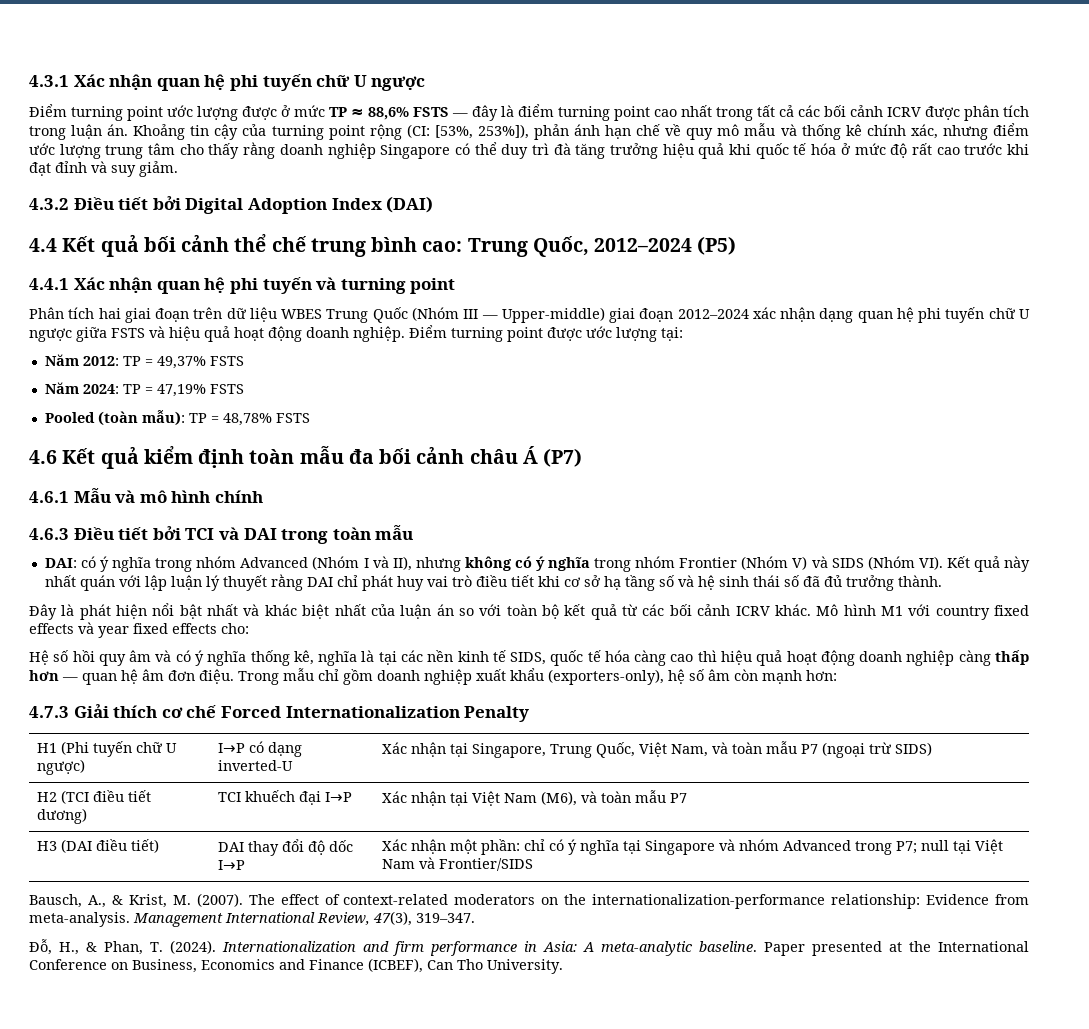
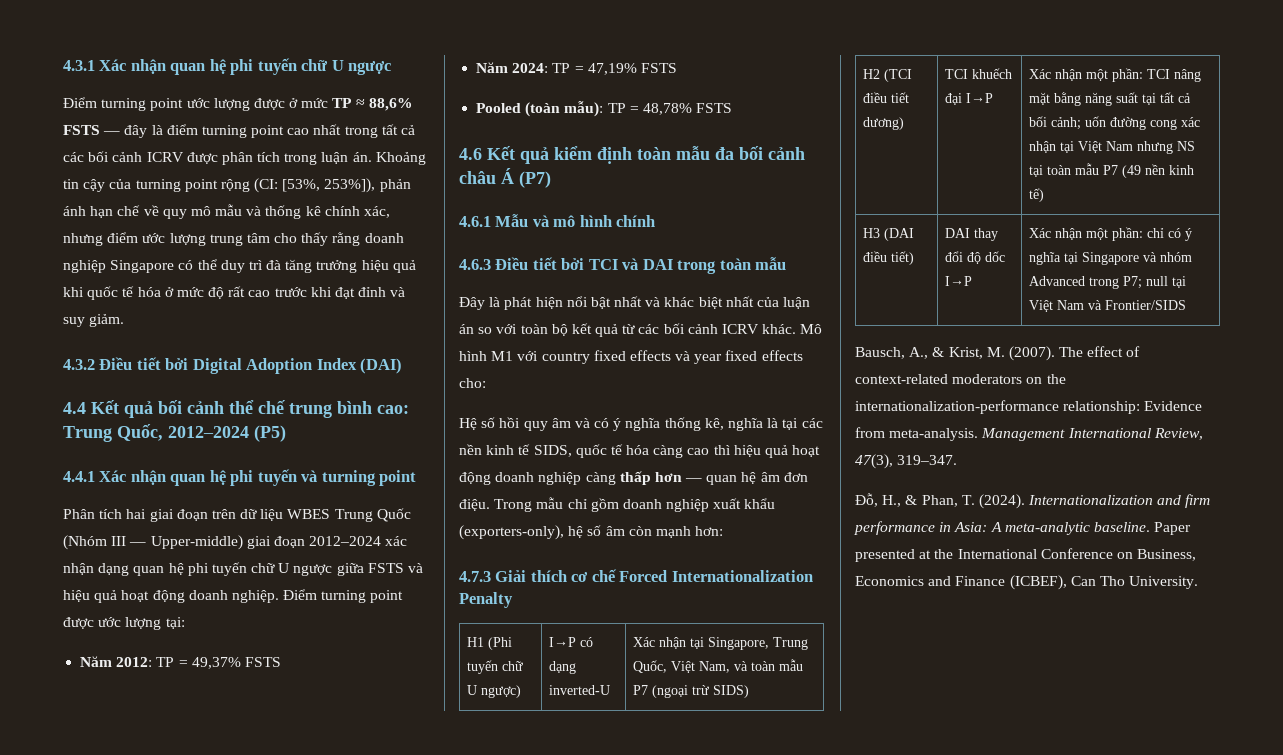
[44,556,1031,572] [44,574,942,591] // DAI: có ý nghĩa trong nhóm Advanced (Nhóm I và II), nhưng không có ý nghĩa trong nhóm Frontier (Nhóm V) và SIDS (Nhóm VI). Kết quả này nhất quán với lập luận lý thuyết rằng DAI chỉ phát huy vai trò điều tiết khi cơ sở hạ tầng số và hệ sinh thái số đã đủ trưởng thành. -> (787, 263) none
[449,790,687,806] tại Việt Nam (M6), và toàn mẫu P7 -> [1086,68,1202,82] [1029,92,1192,106] [1029,116,1201,130] [1029,141,1196,154] [1029,163,1195,178] [1029,188,1045,202] một phần: TCI nâng mặt bằng năng suất tại tất cả bối cảnh; uốn đường cong xác nhận tại Việt Nam nhưng NS tại toàn mẫu P7 (49 nền kinh tế)

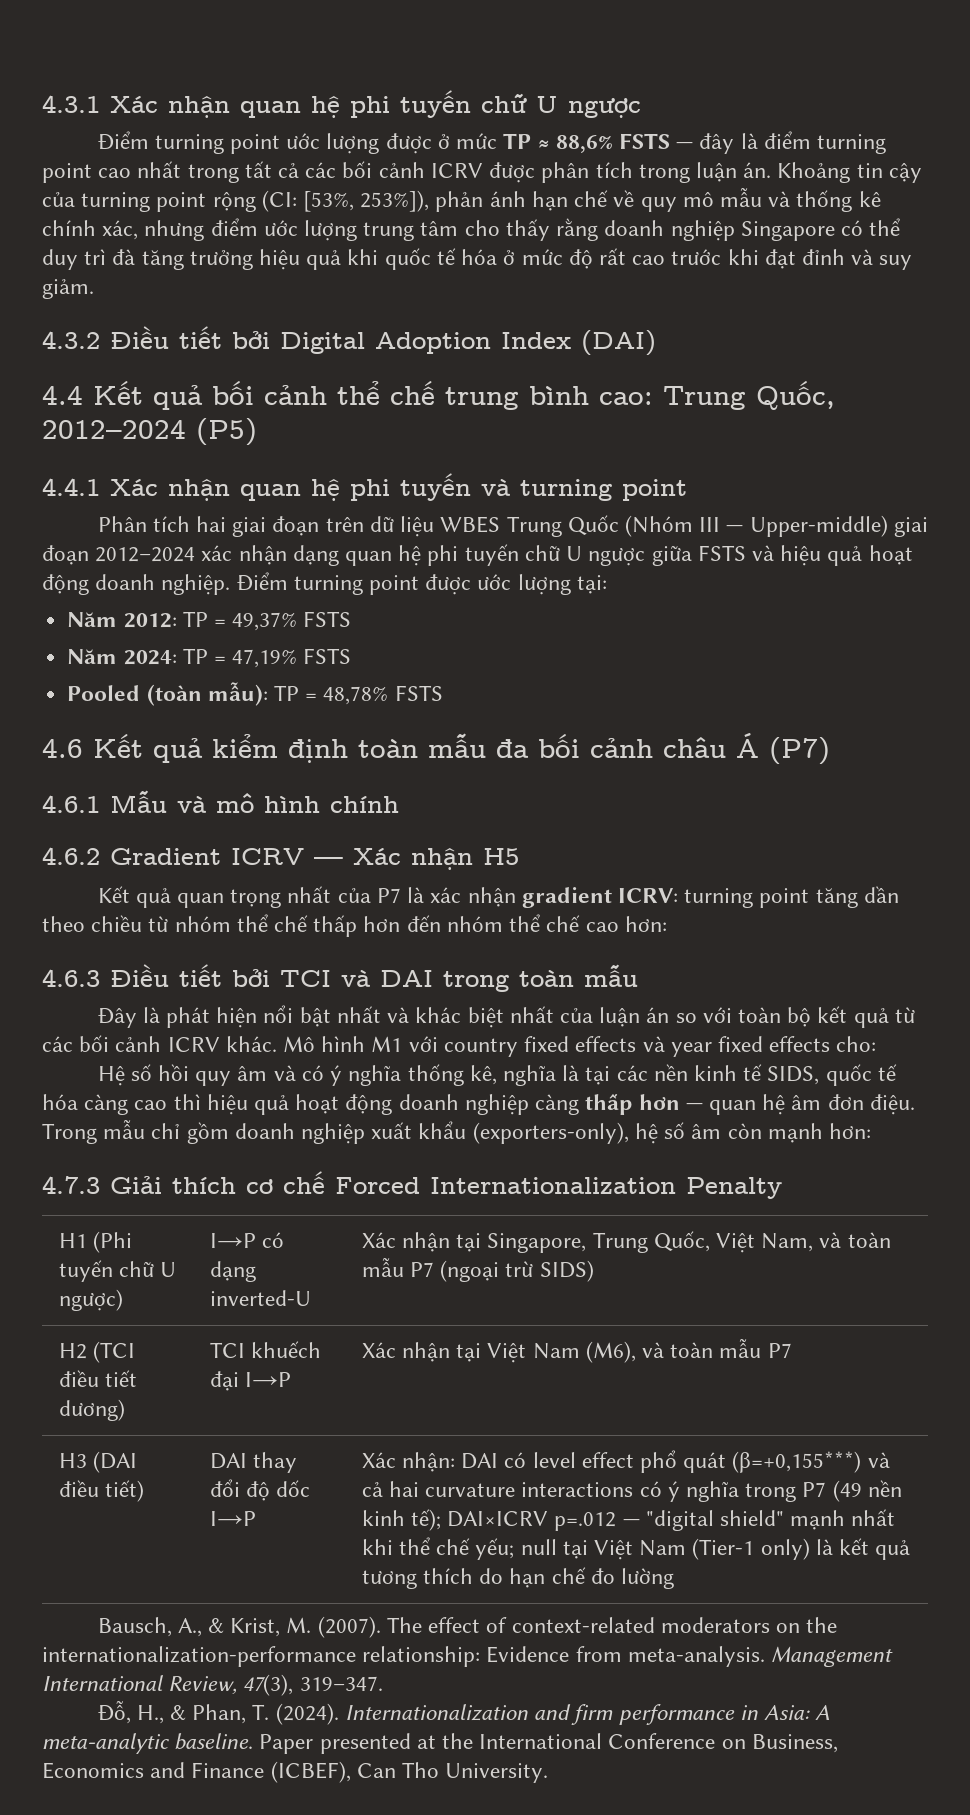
(656, 221) none -> [42,847,519,870] [97,886,899,908] [42,914,667,937] // 4.6.2 Gradient ICRV — Xác nhận H5 // Kết quả quan trọng nhất của P7 là xác nhận gradient ICRV: turning point tăng dần theo chiều từ nhóm thể chế thấp hơn đến nhóm thể chế cao hơn:
[1086,68,1202,82] [1029,92,1192,106] [1029,116,1201,130] [1029,141,1196,154] [1029,163,1195,178] [1029,188,1045,202] một phần: TCI nâng mặt bằng năng suất tại tất cả bối cảnh; uốn đường cong xác nhận tại Việt Nam nhưng NS tại toàn mẫu P7 (49 nền kinh tế) -> [456,1338,792,1363] tại Việt Nam (M6), và toàn mẫu P7
[1055,227,1193,241] [1029,252,1193,265] [1029,276,1187,289] [1029,300,1187,312] nhận một phần: chỉ có ý nghĩa tại Singapore và nhóm Advanced trong P7; null tại Việt Nam và Frontier/SIDS -> [401,1450,890,1473] [361,1480,902,1502] [361,1509,896,1531] [361,1537,911,1560] [361,1567,674,1589] nhận: DAI có level effect phổ quát (β=+0,155***) và cả hai curvature interactions có ý nghĩa trong P7 (49 nền kinh tế); DAI×ICRV p=.012 — "digital shield" mạnh nhất khi thể chế yếu; null tại Việt Nam (Tier-1 only) là kết quả tương thích do hạn chế đo lường

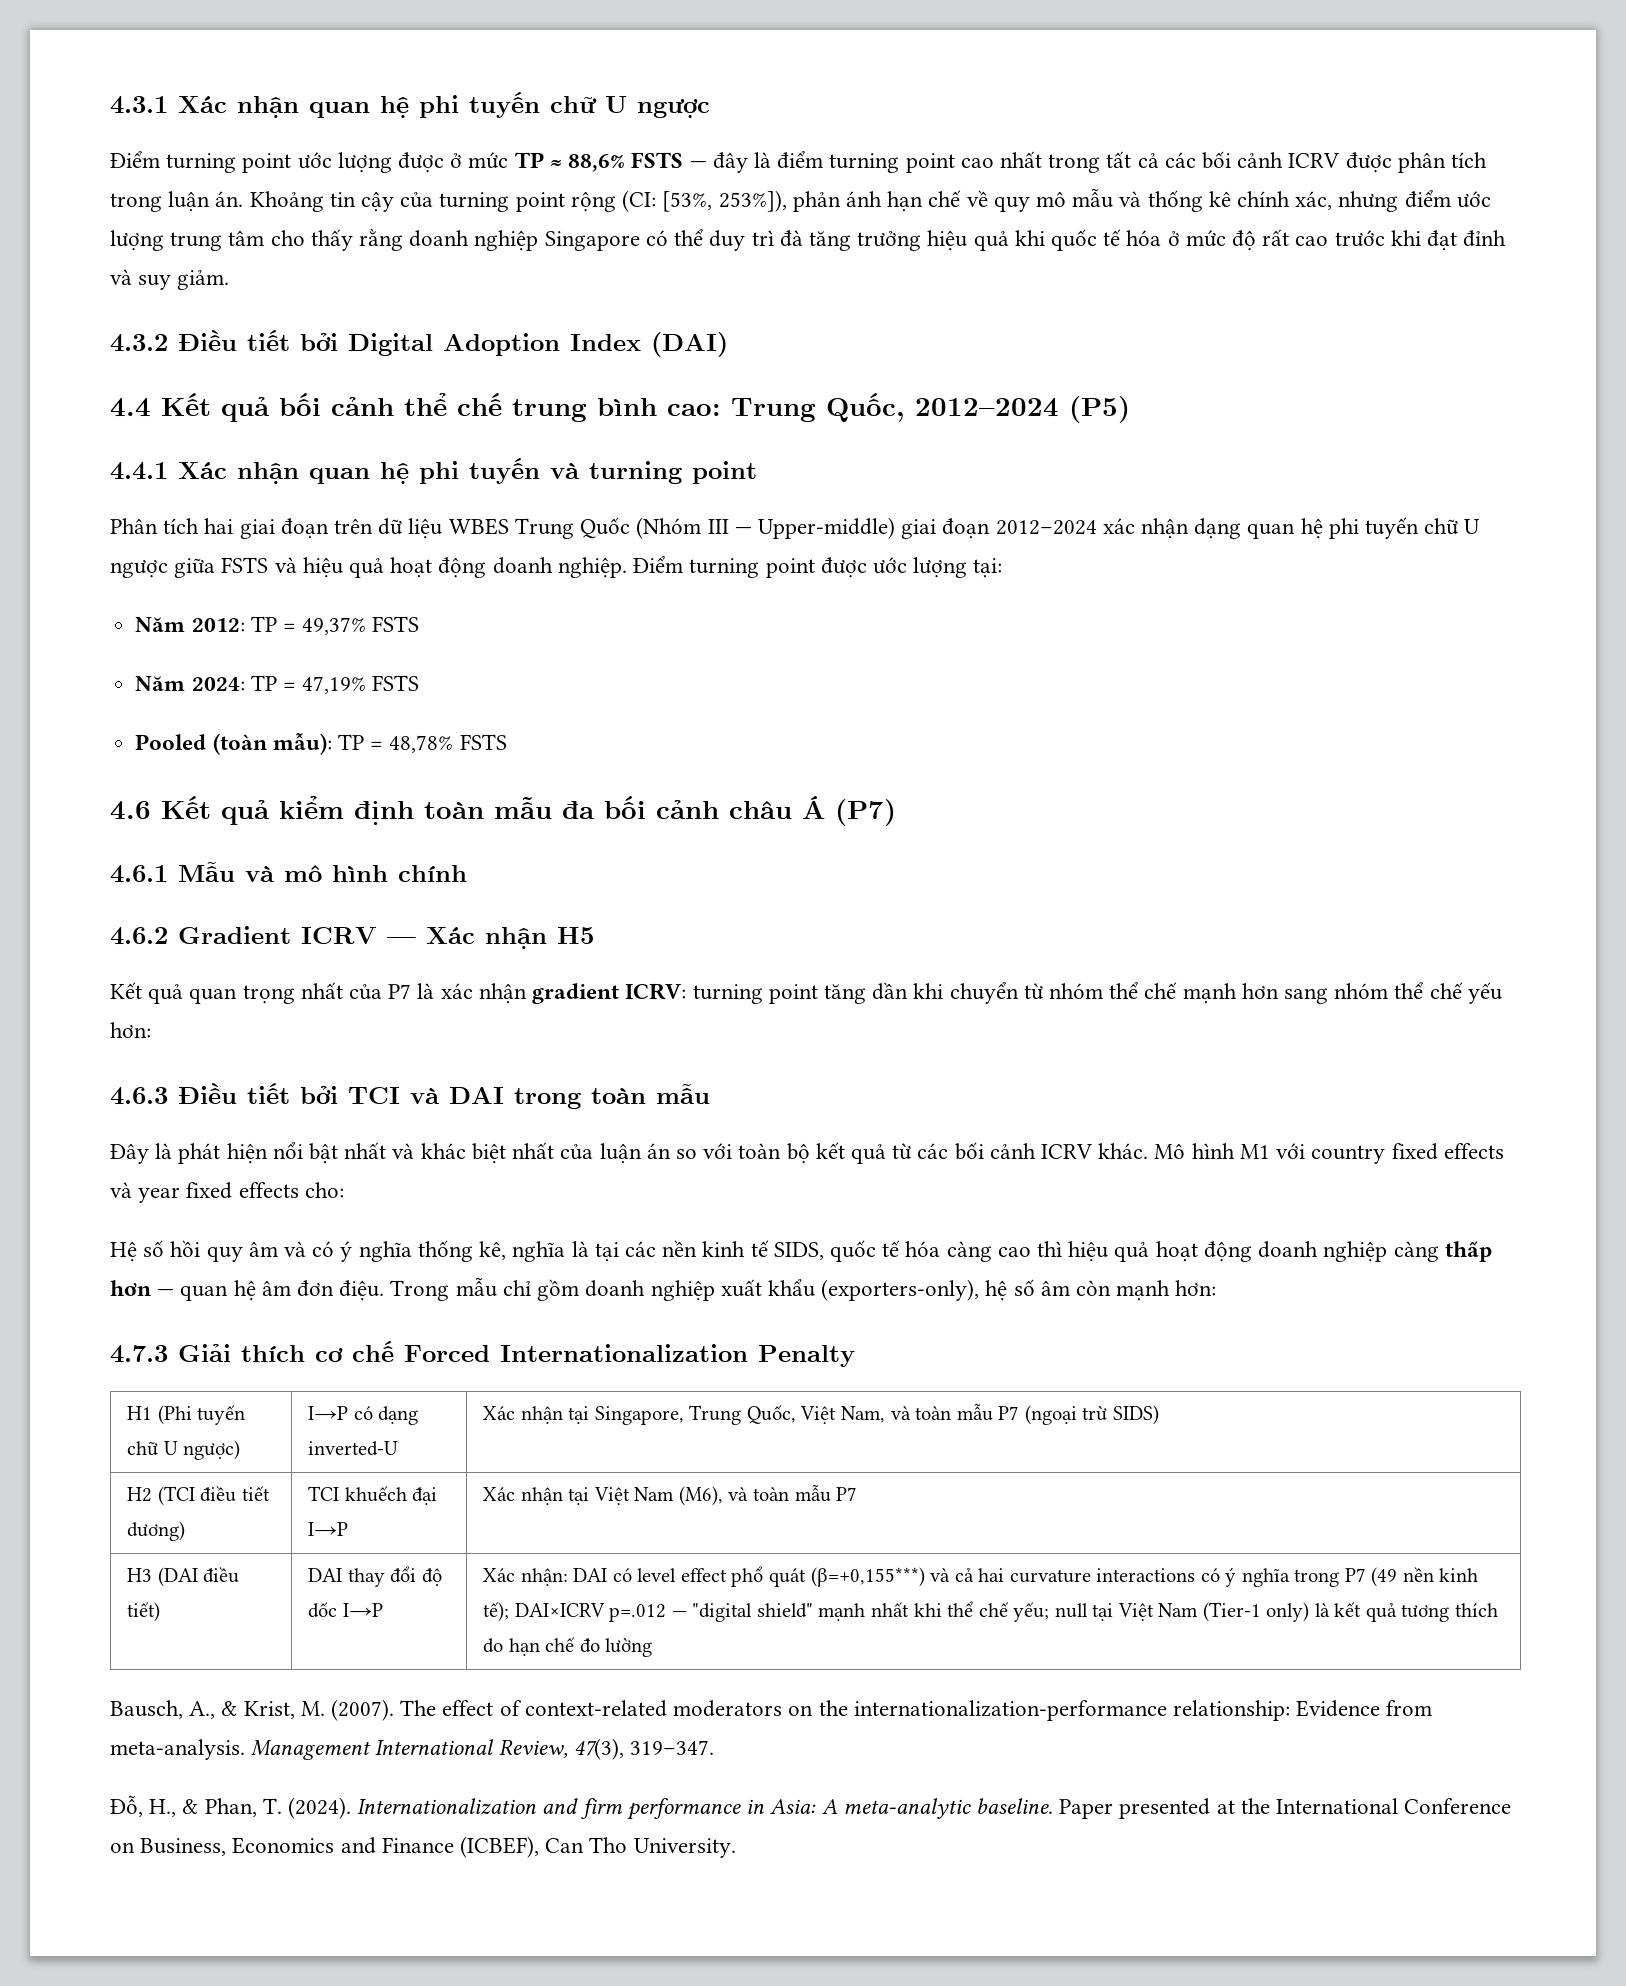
[42,915,143,932] theo chiều -> [913,982,1019,1004] khi chuyển
[313,914,619,937] thấp hơn đến nhóm thể chế cao -> [1182,982,1502,1004] mạnh hơn sang nhóm thể chế yếu

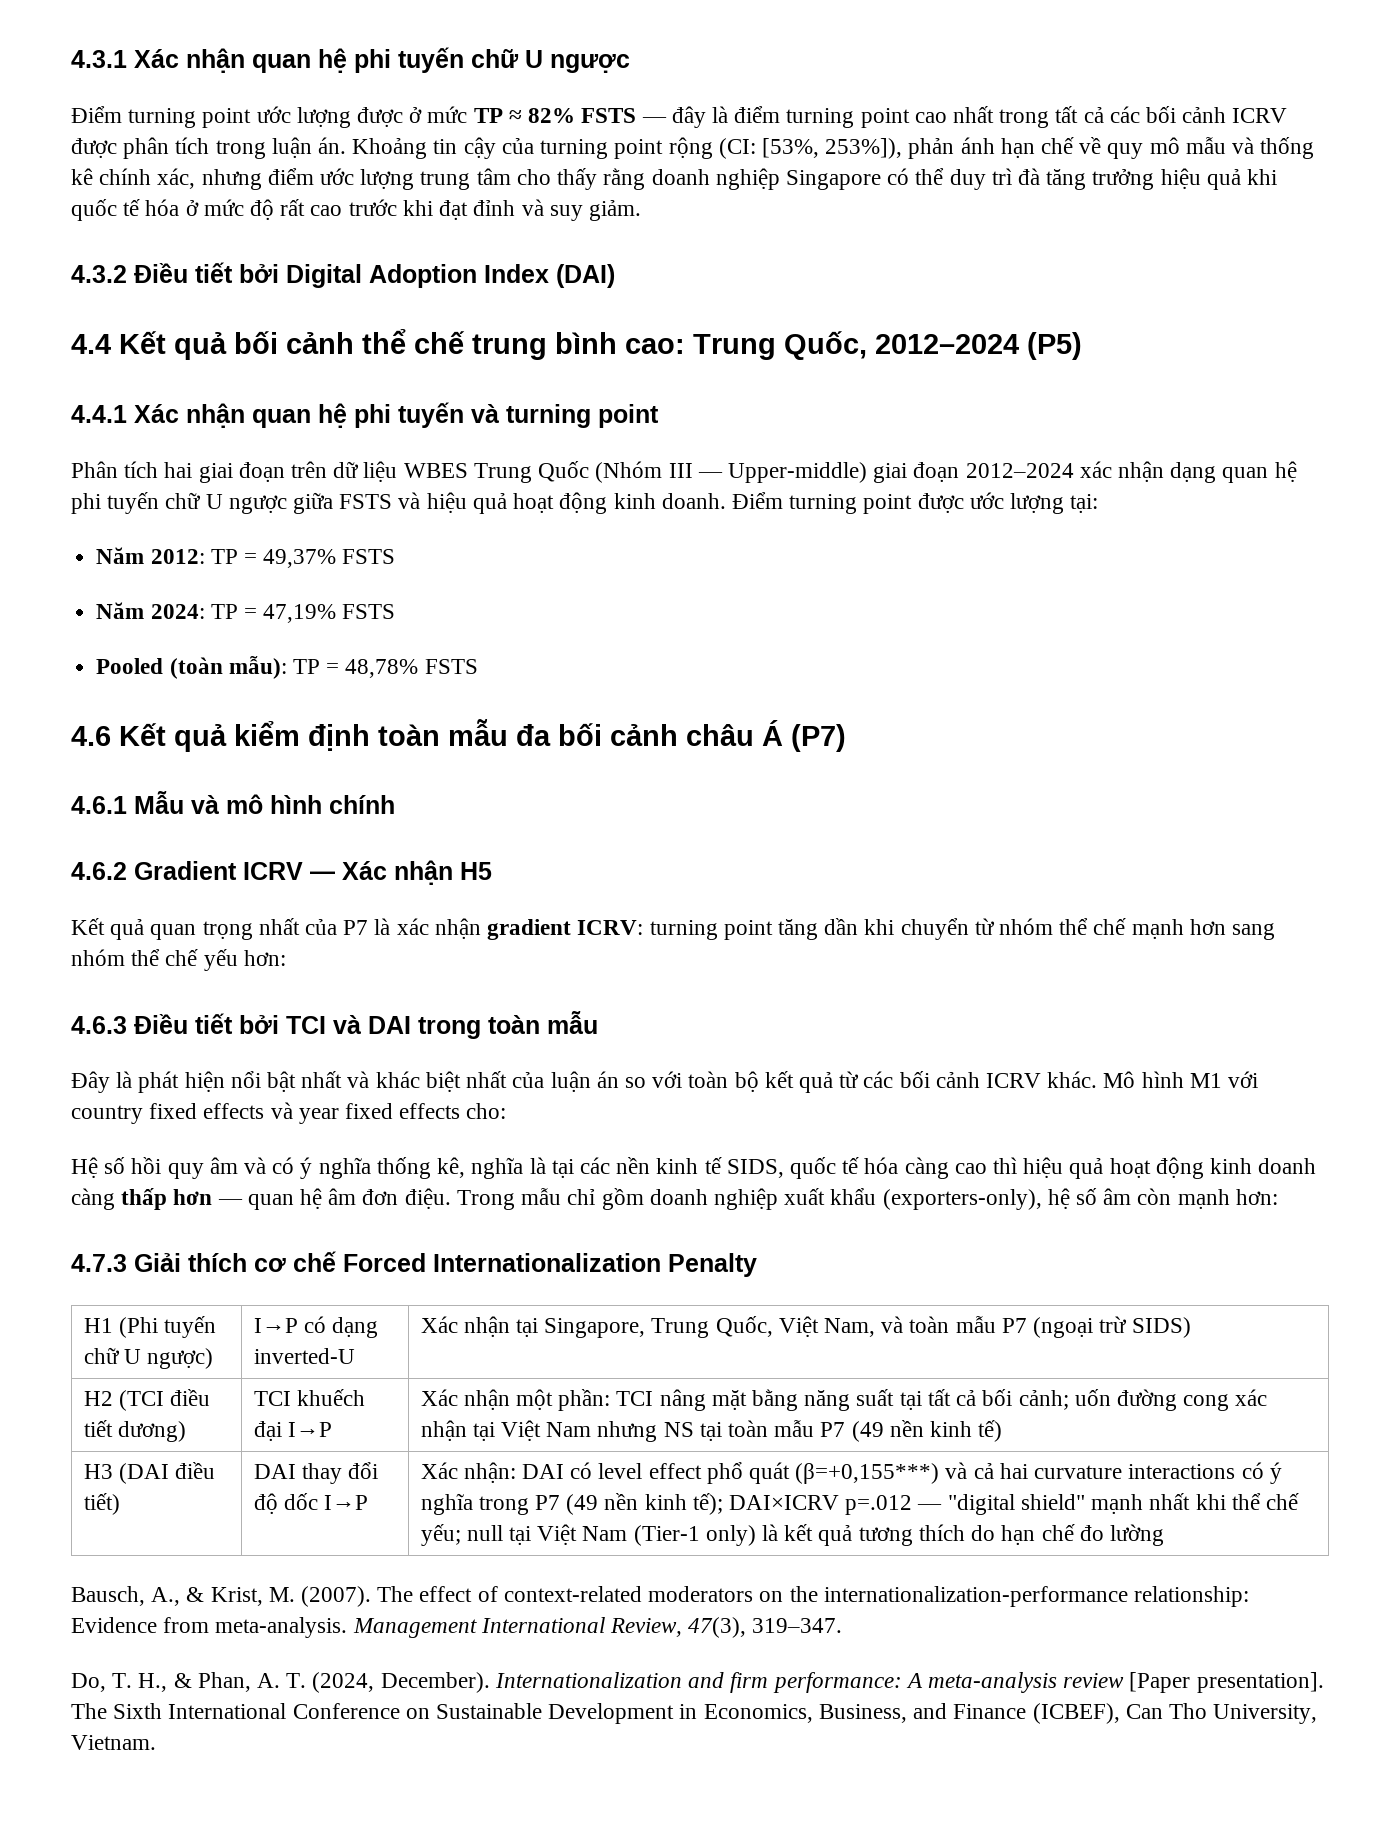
[568,154,626,172] 88,6% -> [528,108,576,123] 82%
[492,557,627,578] doanh nghiệp. -> [613,493,726,509] kinh doanh.
[1258,1241,1388,1262] doanh nghiệp -> [1210,1158,1317,1174] kinh doanh
[568,1484,858,1506] tại Việt Nam (M6), và toàn mẫu P7 -> [515,1389,1268,1411] [420,1420,1003,1442] một phần: TCI nâng mặt bằng năng suất tại tất cả bối cảnh; uốn đường cong xác nhận tại Việt Nam nhưng NS tại toàn mẫu P7 (49 nền kinh tế)
[110,1795,143,1817] Đỗ, -> [71,1673,133,1692] Do, T.
[262,1797,1512,1820] [110,1837,335,1856] T. (2024). Internationalization and firm performance in Asia: A meta-analytic baseline. Paper presented at the International Conference on Business, Economics -> [257,1672,1324,1693] [71,1703,907,1724] A. T. (2024, December). Internationalization and firm performance: A meta-analysis review [Paper presentation]. The Sixth International Conference on Sustainable Development in Economics, Business,
[633,1838,736,1858] University. -> [1213,1704,1318,1724] [71,1735,156,1750] University, Vietnam.

